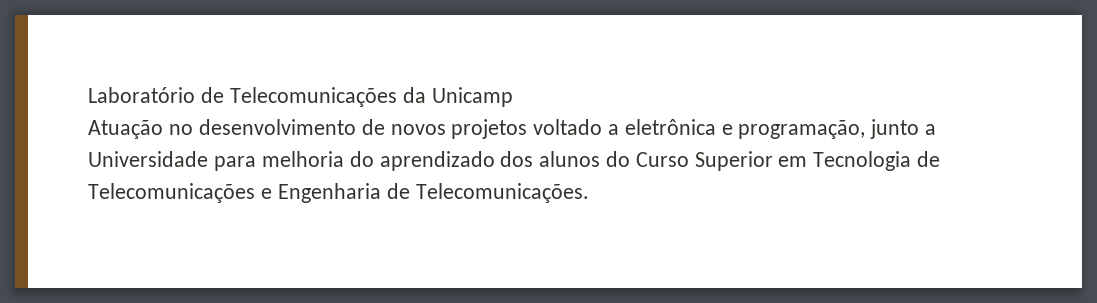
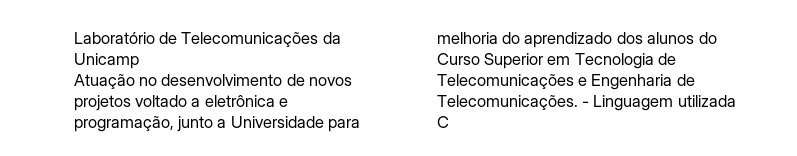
(589, 193) none -> [581,95,736,111] [436,116,449,128] - Linguagem utilizada C

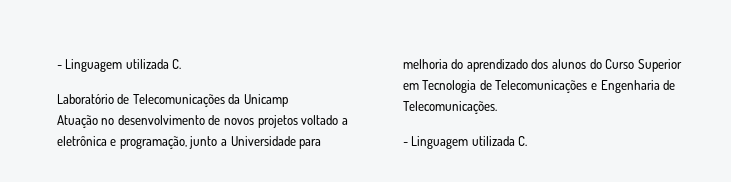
(73, 38) none -> [56,59,182,72] - Linguagem utilizada C. //
[581,95,736,111] [436,116,449,128] - Linguagem utilizada C -> [402,136,528,149] // - Linguagem utilizada C.

